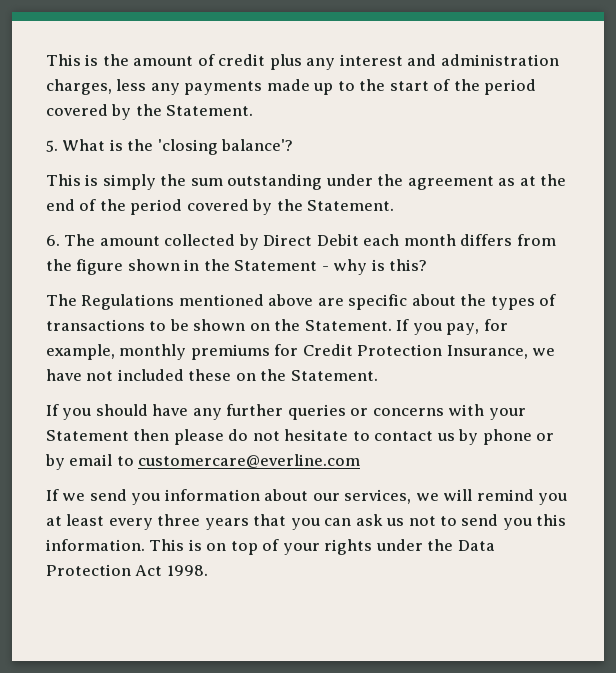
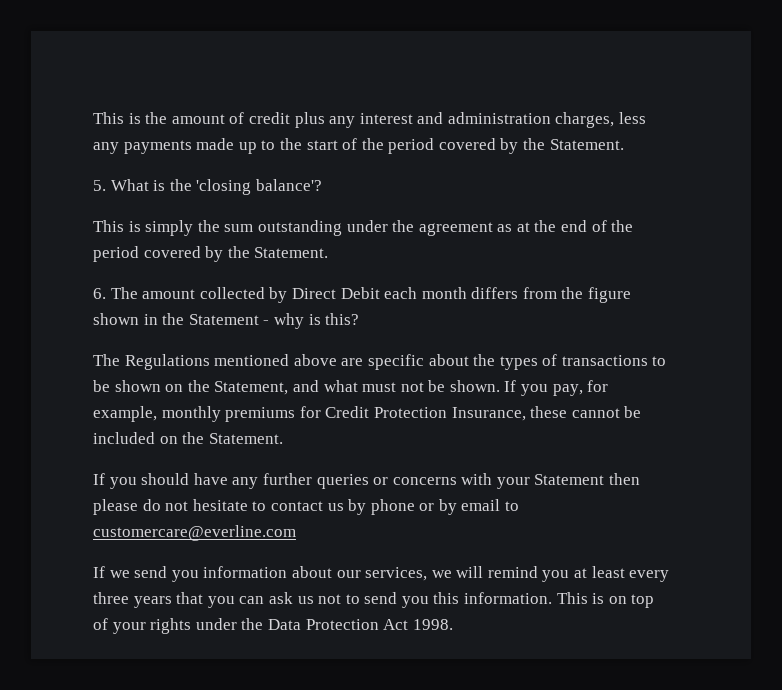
[304,320,392,331] Statement. -> [214,380,500,395] Statement, and what must not be shown.
[532,348,556,356] [46,369,232,381] we have not included these -> [530,406,642,418] [93,432,155,444] these cannot be included

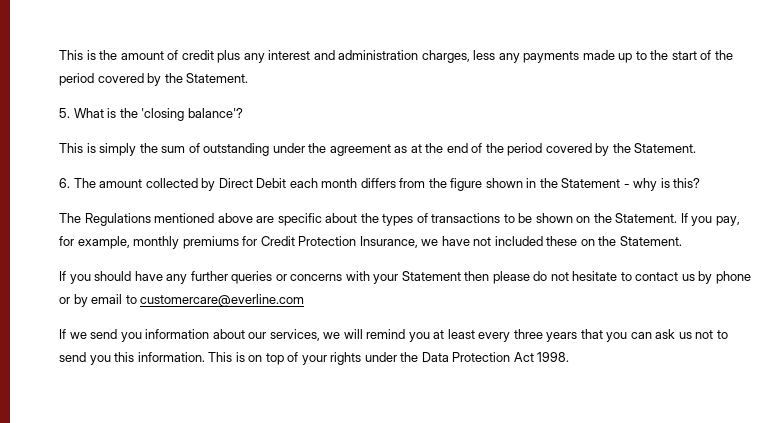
(254, 228) none -> [188,143,200,153] of
[214,380,500,395] Statement, and what must not be shown. -> [615,213,678,223] Statement.
[530,406,642,418] [93,432,155,444] these cannot be included -> [421,236,578,246] we have not included these

